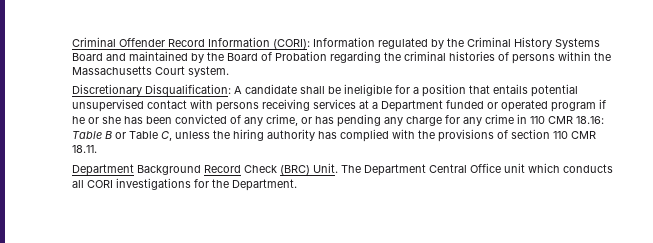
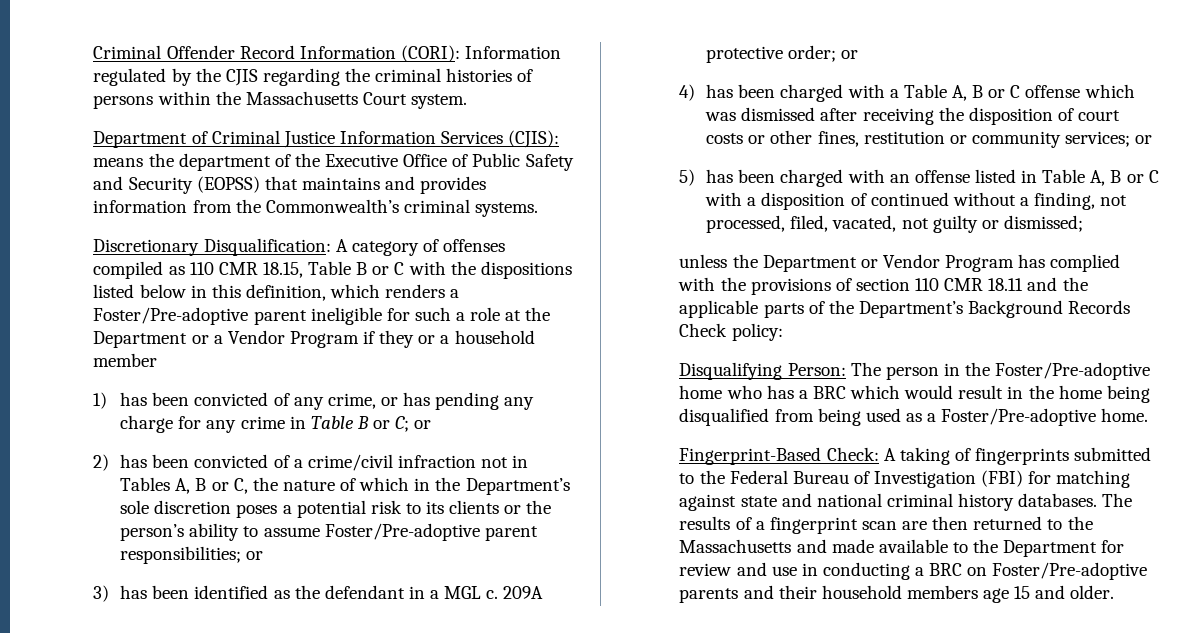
[466,37,600,49] [71,51,327,63] Criminal History Systems Board and maintained by the Board of Probation -> [225,69,258,86] CJIS
[71,84,578,97] [71,99,606,112] [71,116,121,124] Discretionary Disqualification: A candidate shall be ineligible for a position that entails potential unsupervised contact with persons receiving services at a Department funded or operated program if he or she -> [93,130,560,148] [93,153,574,171] [93,176,487,194] [93,199,539,217] [93,238,506,256] [93,261,572,279] [93,284,460,301] [93,307,551,325] [93,330,535,348] [93,353,158,367] [93,392,108,409] Department of Criminal Justice Information Services (CJIS): means the department of the Executive Office of Public Safety and Security (EOPSS) that maintains and provides information from the Commonwealth’s criminal systems. // Discretionary Disqualification: A category of offenses compiled as 110 CMR 18.15, Table B or C with the dispositions listed below in this definition, which renders a Foster/Pre-adoptive parent ineligible for such a role at the Department or a Vendor Program if they or a household member // 1)
[529,116,604,124] [71,129,315,141] 110 CMR 18.16: Table B or Table C, unless the hiring authority -> [310,416,432,432] [93,454,529,471] [120,477,570,495] [120,500,552,518] [120,523,538,541] [120,546,264,564] [93,585,544,602] [706,45,859,63] [679,84,1135,102] [705,107,1121,125] [706,130,1153,148] [679,169,1159,187] [705,192,1128,210] [706,215,1083,233] [679,254,1015,272] Table B or C; or // 2) has been convicted of a crime/civil infraction not in Tables A, B or C, the nature of which in the Department’s sole discretion poses a potential risk to its clients or the person’s ability to assume Foster/Pre-adoptive parent responsibilities; or // 3) has been identified as the defendant in a MGL c. 209A protective order; or // 4) has been charged with a Table A, B or C offense which was dismissed after receiving the disposition of court costs or other fines, restitution or community services; or // 5) has been charged with an offense listed in Table A, B or C with a disposition of continued without a finding, not processed, filed, vacated, not guilty or dismissed; // unless the Department or Vendor Program
[71,145,97,153] [71,163,613,176] [71,178,297,191] 18.11. // Department Background Record Check (BRC) Unit. The Department Central Office unit which conducts all CORI investigations for the Department. -> [988,277,1088,291] [679,300,1131,318] [679,323,783,341] [679,362,1151,380] [679,385,1150,403] [679,408,1149,426] [679,447,1152,465] [679,470,1131,488] [679,493,1133,511] [679,516,1093,534] [679,539,1125,557] [679,562,1148,580] [679,585,1115,603] 18.11 and the applicable parts of the Department’s Background Records Check policy: // Disqualifying Person: The person in the Foster/Pre-adoptive home who has a BRC which would result in the home being disqualified from being used as a Foster/Pre-adoptive home. // Fingerprint-Based Check: A taking of fingerprints submitted to the Federal Bureau of Investigation (FBI) for matching against state and national criminal history databases. The results of a fingerprint scan are then returned to the Massachusetts and made available to the Department for review and use in conducting a BRC on Foster/Pre-adoptive parents and their household members age 15 and older.

